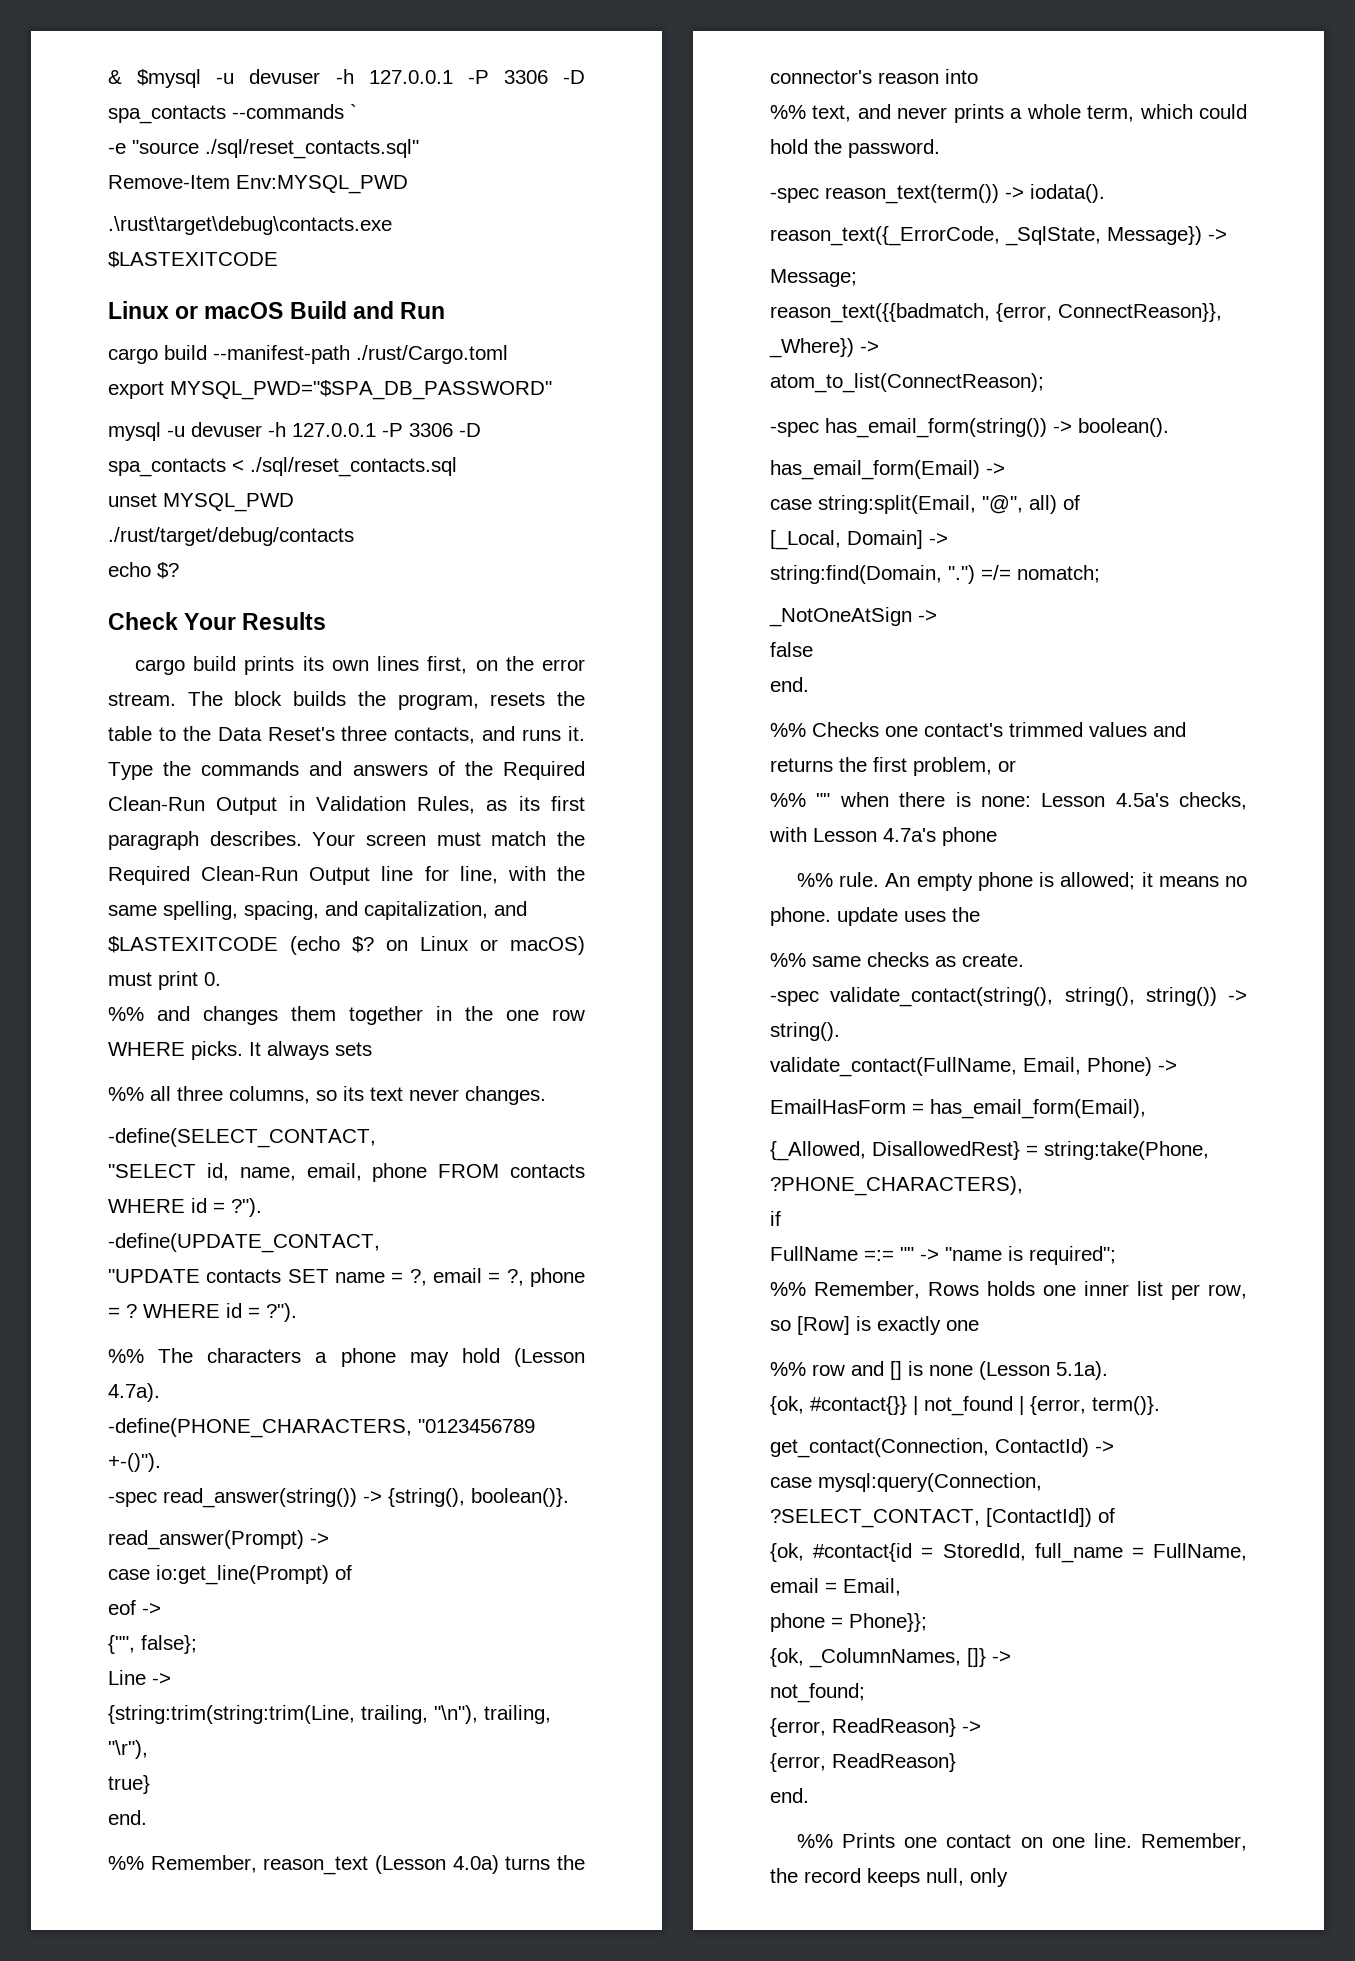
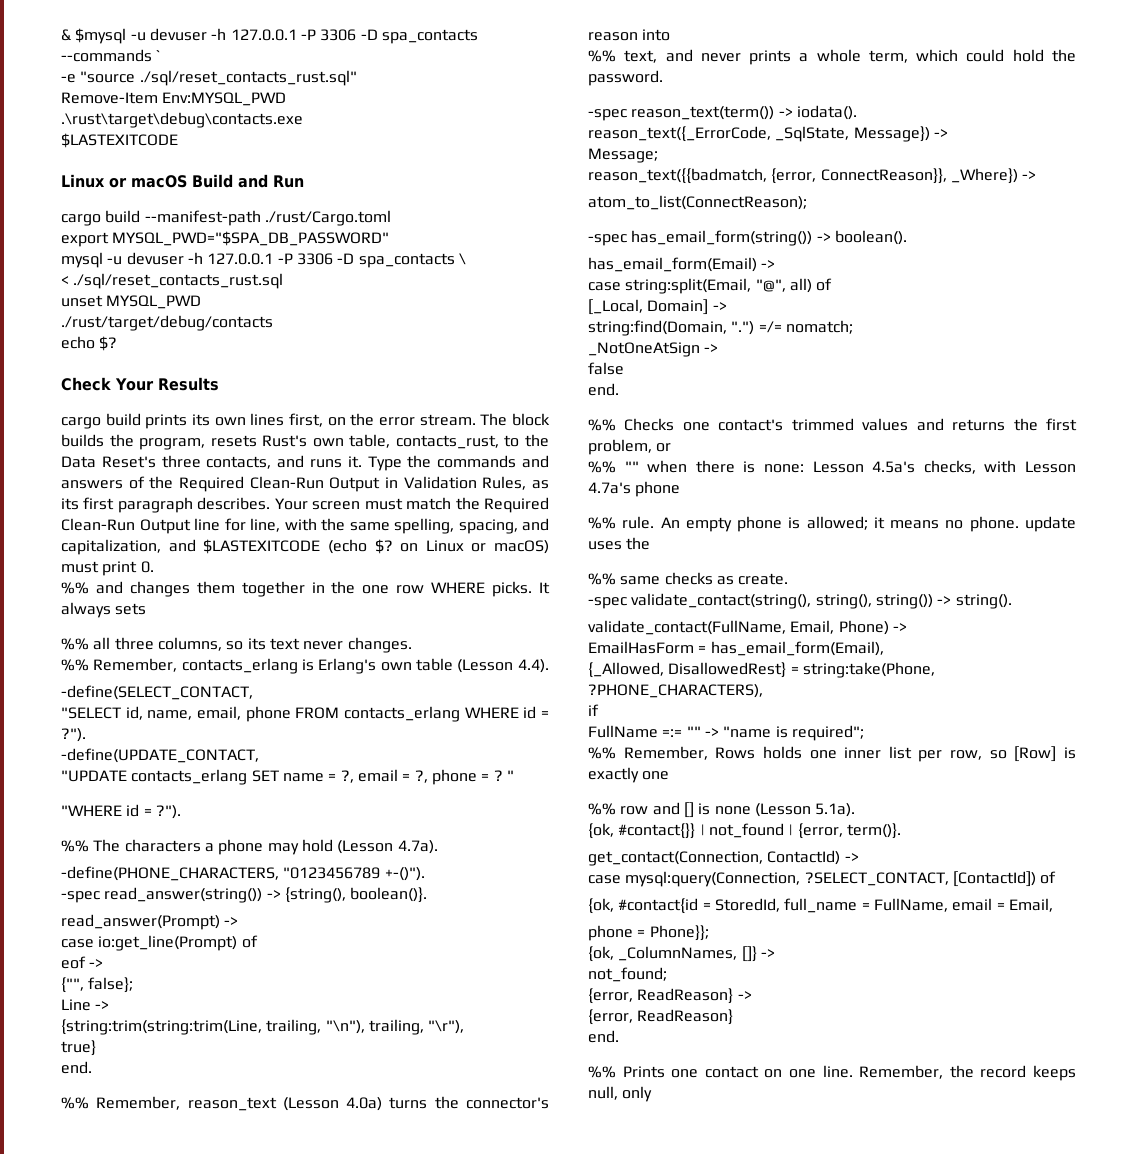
[205,139,419,159] ./sql/reset_contacts.sql" -> [139,70,357,86] ./sql/reset_contacts_rust.sql"
[232,457,457,477] < ./sql/reset_contacts.sql -> [458,253,466,265] [61,273,284,289] \ // < ./sql/reset_contacts_rust.sql
[557,691,585,706] [108,726,152,741] the table -> [262,434,499,449] Rust's own table, contacts_rust,
(546, 1095) none -> [61,658,549,674] // %% Remember, contacts_erlang is Erlang's own table (Lesson 4.4).
[509,1164,585,1178] contacts -> [344,706,460,722] contacts_erlang
[206,1269,282,1283] contacts -> [131,769,248,785] contacts_erlang
[143,1304,220,1318] WHERE -> [506,770,514,781] [61,805,122,816] " // "WHERE

